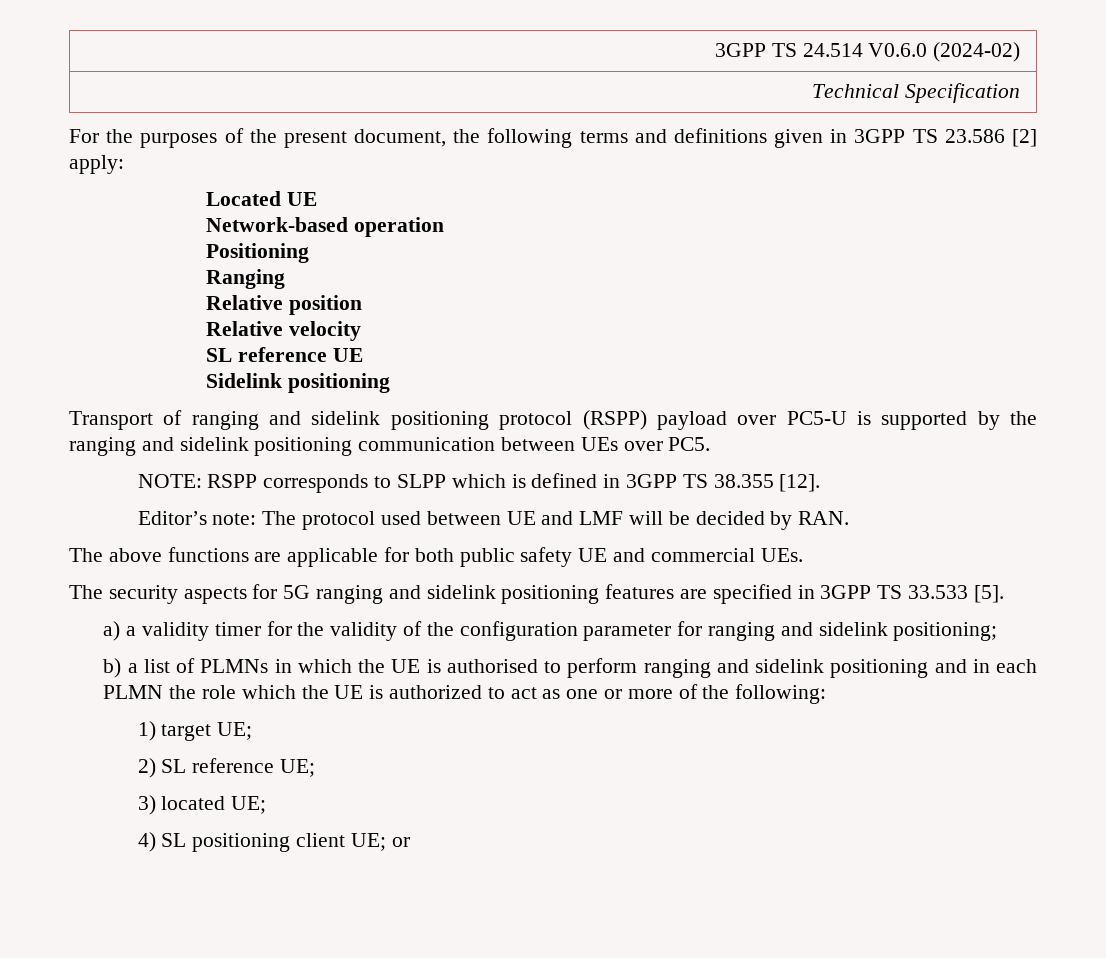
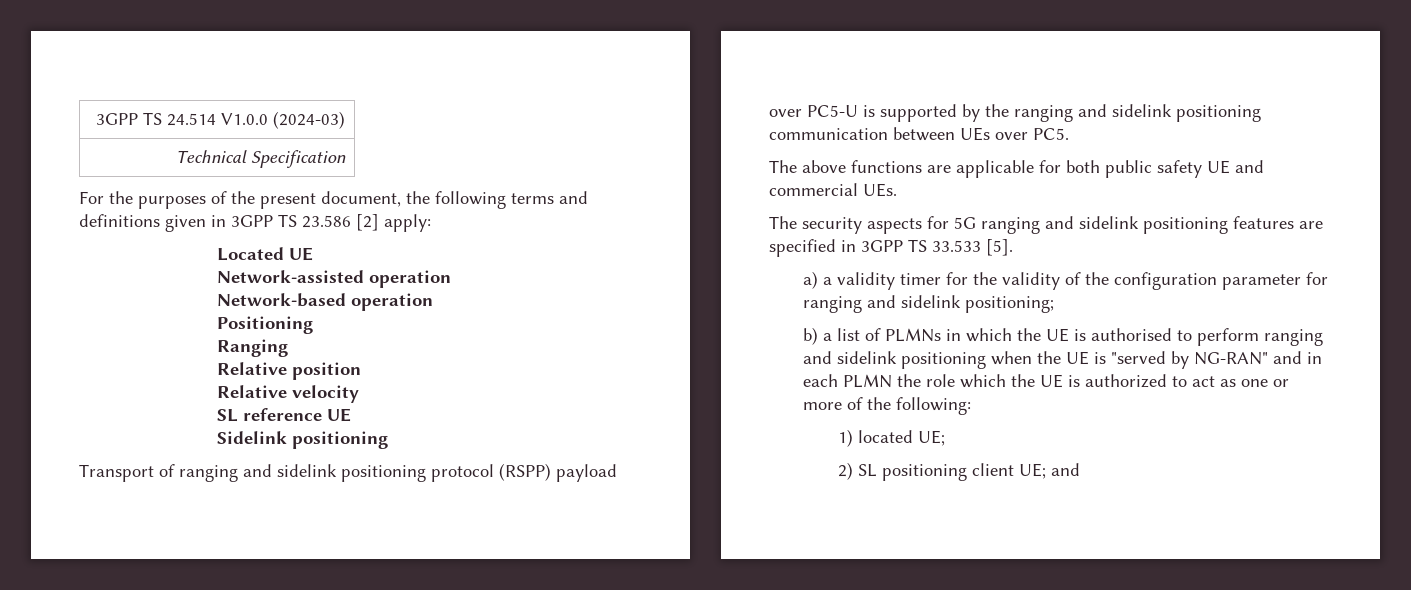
[868,42,1021,62] V0.6.0 (2024-02) -> [221,111,346,129] V1.0.0 (2024-03)
(318, 199) none -> [216,270,451,288] // Network-assisted operation
[137,473,821,493] [137,511,850,530] // NOTE: RSPP corresponds to SLPP which is defined in 3GPP TS 38.355 [12]. // Editor’s note: The protocol used between UE and LMF will be decided by RAN. -> (1069, 134) none
(929, 668) none -> [991,351,1269,369] when the UE is "served by NG-RAN"
[161,724,212,741] target -> [857,430,913,443] located
[192,758,316,777] [137,795,267,815] [137,832,187,852] reference UE; // 3) located UE; // 4) SL -> (877, 470) none
[391,837,410,847] or -> [1050,463,1080,476] and

